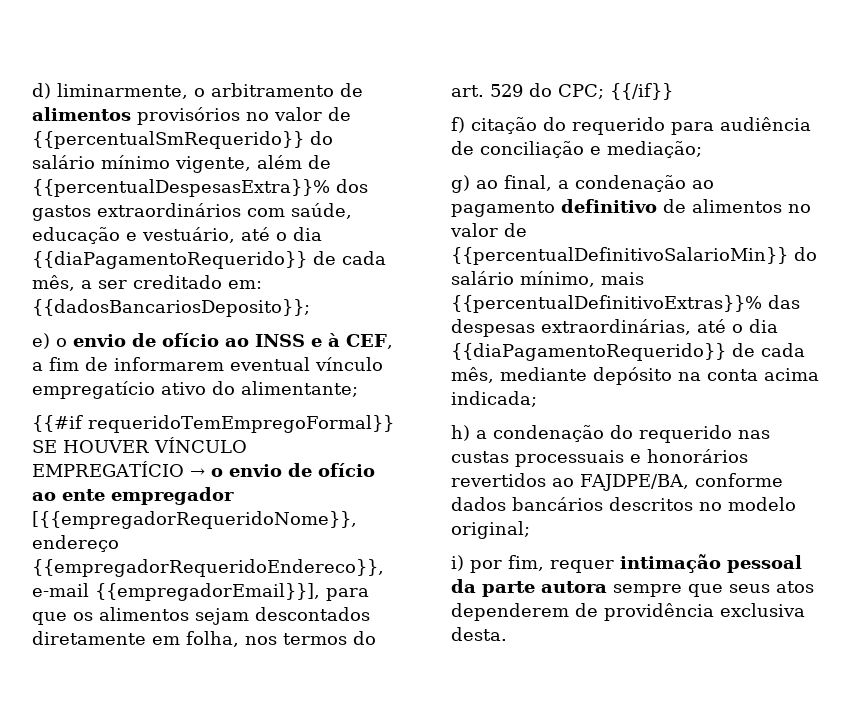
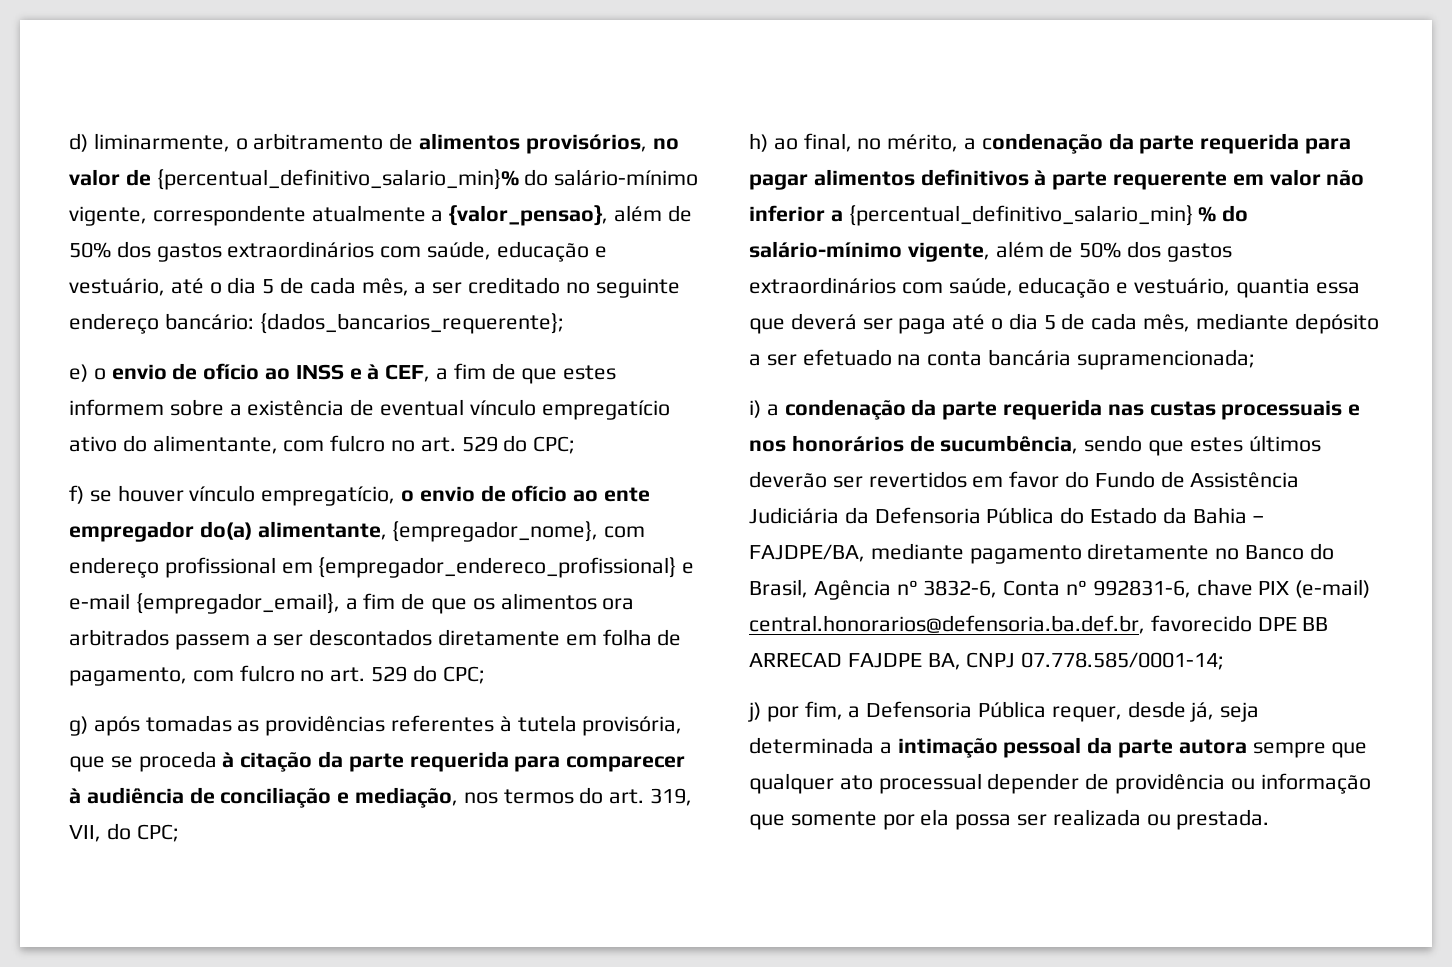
[137,107,351,125] [32,131,333,149] [32,155,331,173] [32,179,330,197] provisórios no valor de {{percentualSmRequerido}} do salário mínimo vigente, além de {{percentualDespesasExtra}}% -> [525,134,679,154] [69,169,699,190] [69,205,692,226] [69,242,111,258] provisórios, no valor de {percentual_definitivo_salario_min}% do salário-mínimo vigente, correspondente atualmente a {valor_pensao}, além de 50%
[32,251,307,269] {{diaPagamentoRequerido}} -> [262,279,275,294] 5
[228,280,262,289] [32,299,310,317] em: {{dadosBancariosDeposito}}; -> [565,278,680,298] [69,313,564,334] no seguinte endereço bancário: {dados_bancarios_requerente};
[114,357,224,371] informarem -> [521,365,617,384] [69,399,375,416] que estes informem sobre a existência de
[241,381,358,397] [32,415,394,433] [32,437,247,453] [32,461,205,477] alimentante; // {{#if requeridoTemEmpregoFormal}} SE HOUVER VÍNCULO EMPREGATÍCIO → -> [152,435,576,454] [69,485,396,506] alimentante, com fulcro no art. 529 do CPC; // f) se houver vínculo empregatício,
[32,511,357,529] [32,535,119,552] [32,559,384,577] [32,583,369,601] [32,607,370,625] [32,631,239,647] [{{empregadorRequeridoNome}}, endereço {{empregadorRequeridoEndereco}}, e-mail {{empregadorEmail}}], para que os alimentos sejam descontados diretamente em folha, -> [199,521,646,542] [69,557,695,578] [69,593,635,614] [69,629,682,650] [69,665,485,686] [69,715,683,736] [69,751,686,772] [69,787,459,808] do(a) alimentante, {empregador_nome}, com endereço profissional em {empregador_endereco_profissional} e e-mail {empregador_email}, a fim de que os alimentos ora arbitrados passem a ser descontados diretamente em folha de pagamento, com fulcro no art. 529 do CPC; // g) após tomadas as providências referentes à tutela provisória, que se proceda à citação da parte requerida para comparecer à audiência de conciliação e mediação,
[490,83,673,100] [451,117,811,135] [451,141,702,158] [451,175,714,193] [451,199,811,217] [450,223,527,237] [451,247,817,265] [451,271,644,287] [451,295,800,313] [451,319,778,337] [451,343,726,361] 529 do CPC; {{/if}} // f) citação do requerido para audiência de conciliação e mediação; // g) ao final, a condenação ao pagamento definitivo de alimentos no valor de {{percentualDefinitivoSalarioMin}} do salário mínimo, mais {{percentualDefinitivoExtras}}% das despesas extraordinárias, até o dia {{diaPagamentoRequerido}} -> [650,788,693,806] [69,823,179,842] [749,133,1352,154] [749,169,1365,190] [749,205,1249,226] [749,241,1232,262] [749,277,1360,298] [749,313,1056,334] 319, VII, do CPC; // h) ao final, no mérito, a condenação da parte requerida para pagar alimentos definitivos à parte requerente em valor não inferior a {percentual_definitivo_salario_min} % do salário-mínimo vigente, além de 50% dos gastos extraordinários com saúde, educação e vestuário, quantia essa que deverá ser paga até o dia 5
[678,368,819,381] [451,391,537,407] [451,425,770,443] [451,449,748,467] [451,473,783,491] [451,497,796,511] [451,521,530,539] [451,555,614,573] na conta acima indicada; // h) a condenação do requerido nas custas processuais e honorários revertidos ao FAJDPE/BA, conforme dados bancários descritos no modelo original; // i) por fim, requer -> [749,349,1255,370] [749,399,1361,420] [749,435,1321,456] [749,471,1300,488] [749,507,1265,524] [749,543,1334,564] [749,579,1371,600] [749,615,1329,634] [749,652,1225,670] [748,701,1260,722] [749,737,892,754] a ser efetuado na conta bancária supramencionada; // i) a condenação da parte requerida nas custas processuais e nos honorários de sucumbência, sendo que estes últimos deverão ser revertidos em favor do Fundo de Assistência Judiciária da Defensoria Pública do Estado da Bahia – FAJDPE/BA, mediante pagamento diretamente no Banco do Brasil, Agência n° 3832-6, Conta n° 992831-6, chave PIX (e-mail) central.honorarios@defensoria.ba.def.br, favorecido DPE BB ARRECAD FAJDPE BA, CNPJ 07.778.585/0001-14; // j) por fim, a Defensoria Pública requer, desde já, seja determinada a
[729,581,814,593] [451,603,805,621] [451,627,507,641] seus atos dependerem de providência exclusiva desta. -> [749,773,1371,794] [749,809,1270,830] qualquer ato processual depender de providência ou informação que somente por ela possa ser realizada ou prestada.

